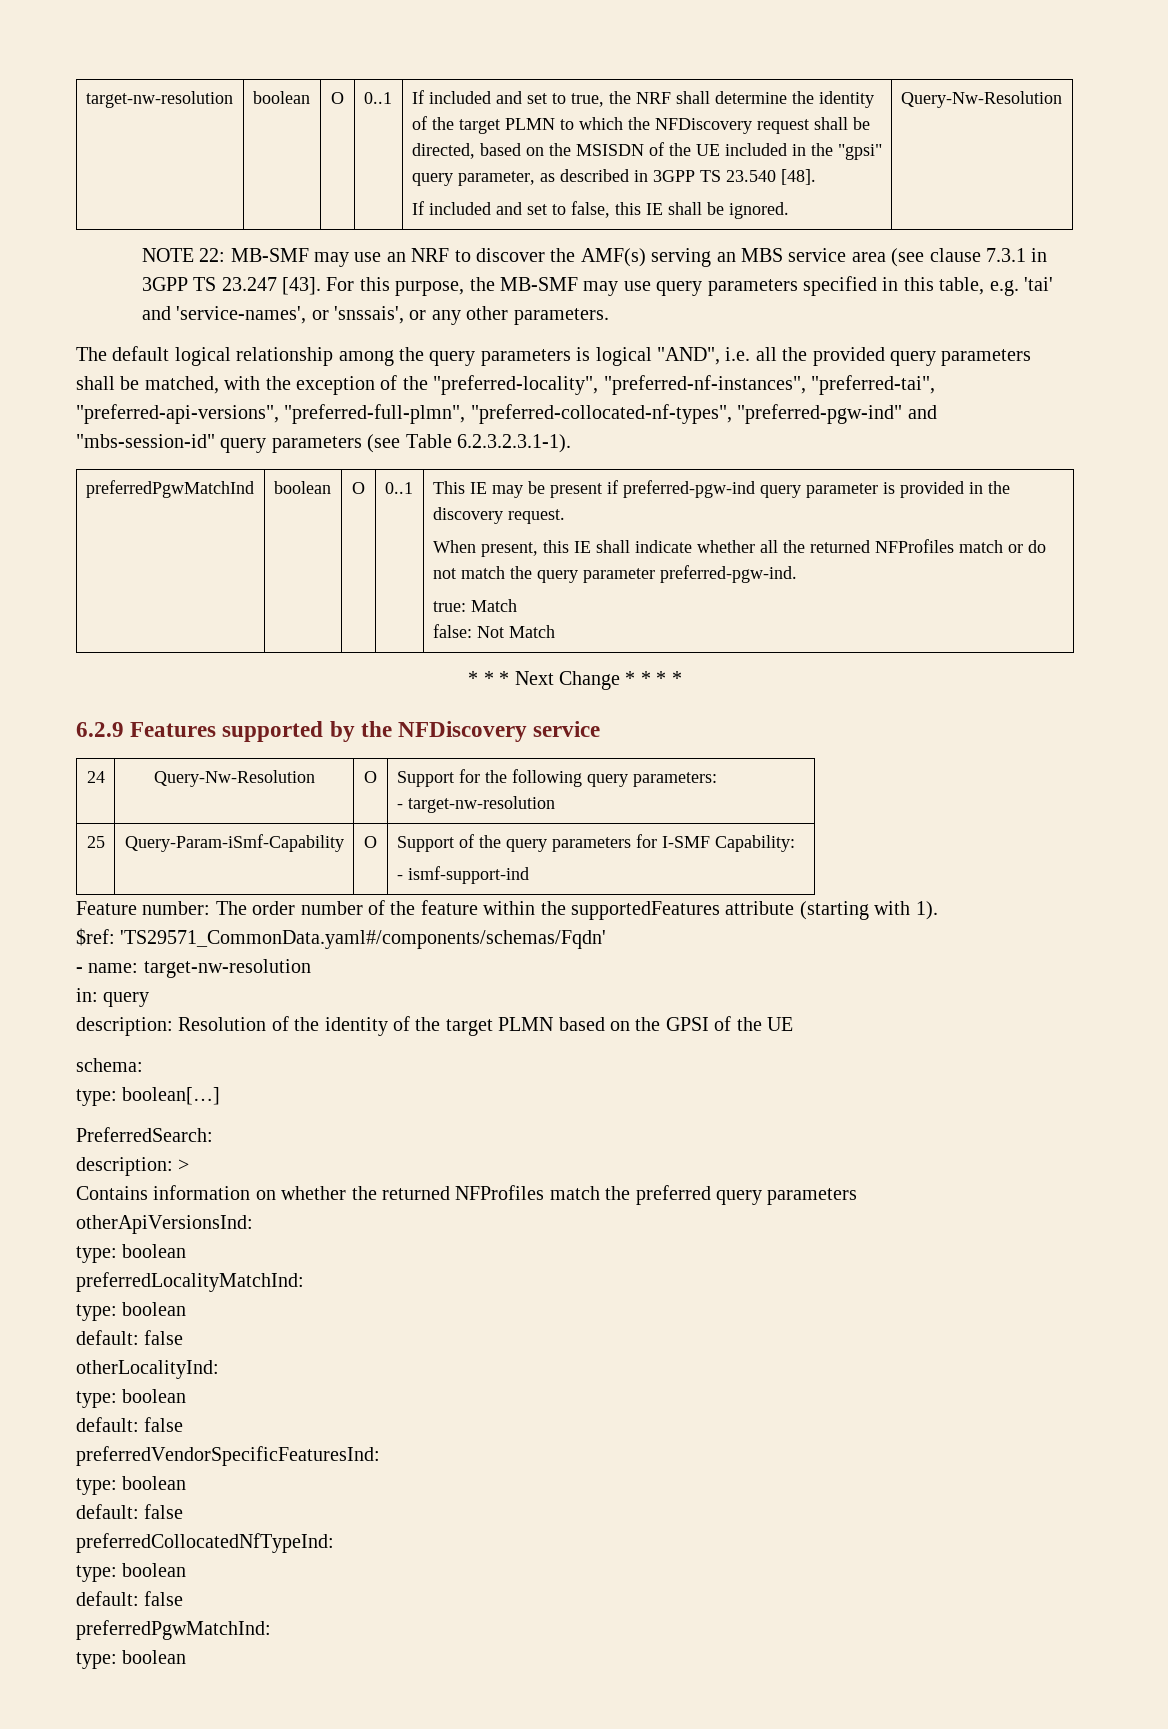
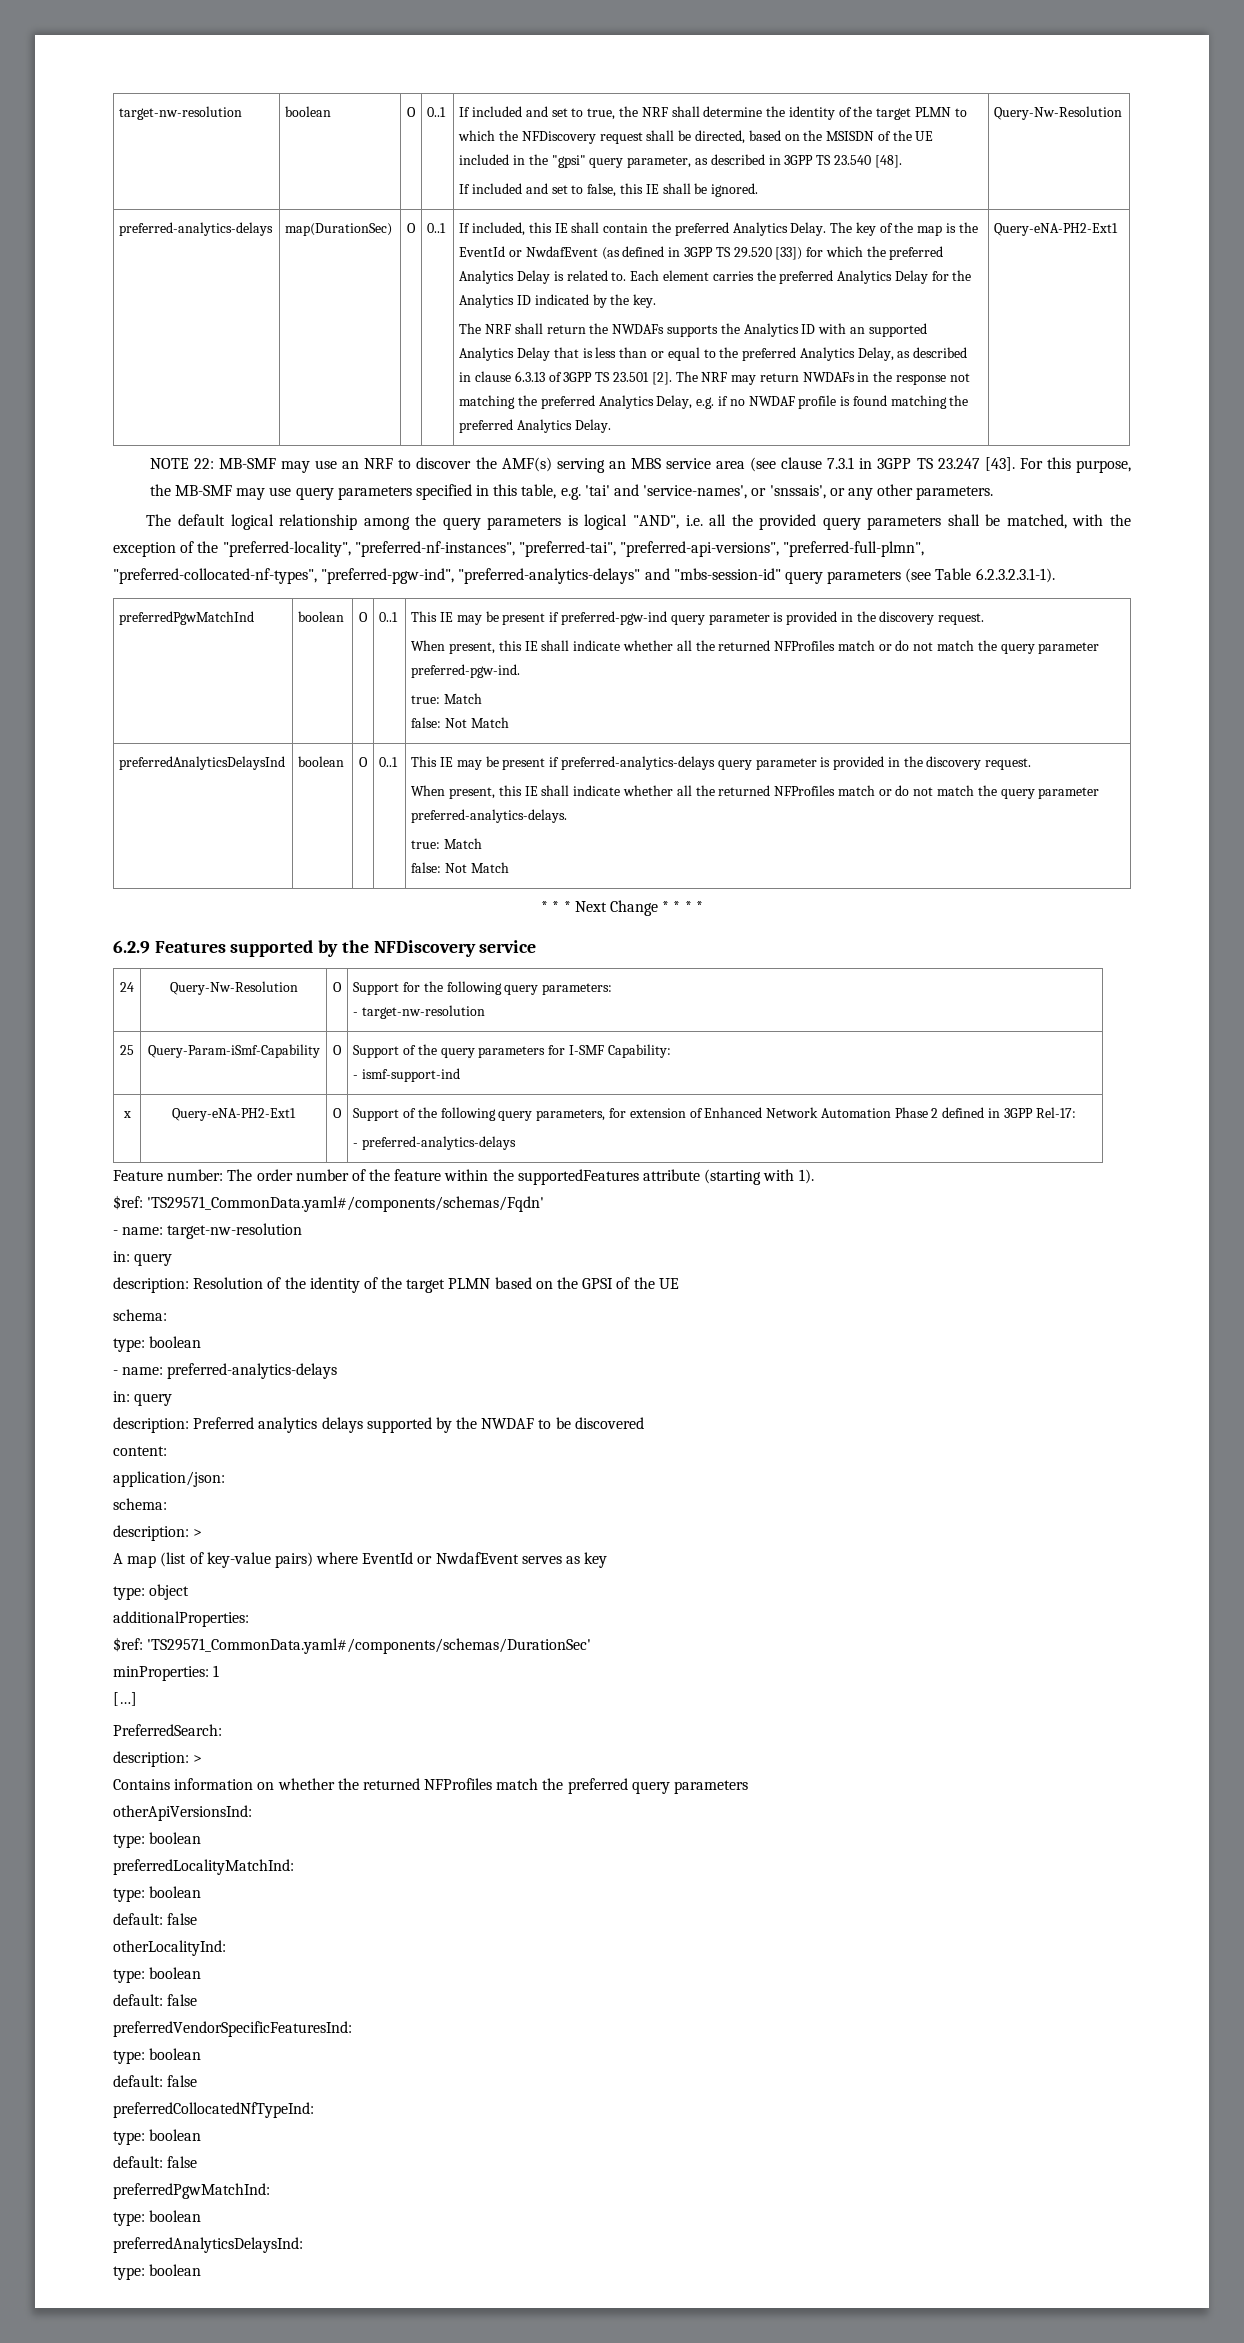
(1062, 99) none -> [119,222,274,236] [285,223,393,236] [407,223,416,233] [427,223,447,233] [459,222,978,236] [459,246,944,260] [459,270,972,284] [459,294,657,308] [459,323,927,337] [459,347,968,361] [459,371,970,385] [459,395,969,409] [459,419,611,433] [994,223,1119,236] // preferred-analytics-delays | map(DurationSec) | O | 0..1 | If included, this IE shall contain the preferred Analytics Delay. The key of the map is the EventId or NwdafEvent (as defined in 3GPP TS 29.520 [33]) for which the preferred Analytics Delay is related to. Each element carries the preferred Analytics Delay for the Analytics ID indicated by the key. // The NRF shall return the NWDAFs supports the Analytics ID with an supported Analytics Delay that is less than or equal to the preferred Analytics Delay, as described in clause 6.3.13 of 3GPP TS 23.501 [2]. The NRF may return NWDAFs in the response not matching the preferred Analytics Delay, e.g. if no NWDAF profile is found matching the preferred Analytics Delay. | Query-eNA-PH2-Ext1
[737,404,903,424] "preferred-pgw-ind" -> [321,568,641,584] "preferred-pgw-ind", "preferred-analytics-delays"
(555, 631) none -> [119,756,286,770] [298,756,345,767] [359,757,368,767] [379,757,399,767] [411,756,1032,770] [411,785,1100,799] [411,809,568,823] [411,838,483,849] [411,862,509,873] // preferredAnalyticsDelaysInd | boolean | O | 0..1 | This IE may be present if preferred-analytics-delays query parameter is provided in the discovery request. // When present, this IE shall indicate whether all the returned NFProfiles match or do not match the query parameter preferred-analytics-delays. // true: Match // false: Not Match
(529, 875) none -> [122,1111,131,1118] [172,1108,296,1121] [333,1108,342,1118] [353,1107,1076,1121] [353,1136,517,1150] // x | Query-eNA-PH2-Ext1 | O | Support of the following query parameters, for extension of Enhanced Network Automation Phase 2 defined in 3GPP Rel-17: // - preferred-analytics-delays
[122,1087,221,1105] boolean[…] -> [149,1336,202,1348] [113,1363,338,1379] [113,1391,173,1406] [113,1417,644,1433] [113,1446,167,1456] [113,1471,225,1487] [113,1498,167,1510] [113,1525,203,1541] [113,1552,608,1568] [113,1584,190,1600] [113,1611,249,1627] [113,1637,592,1654] [113,1665,220,1681] [113,1692,137,1706] boolean // - name: preferred-analytics-delays // in: query // description: Preferred analytics delays supported by the NWDAF to be discovered // content: // application/json: // schema: // description: > // A map (list of key-value pairs) where EventId or NwdafEvent serves as key // type: object // additionalProperties: // $ref: 'TS29571_CommonData.yaml#/components/schemas/DurationSec' // minProperties: 1 // […]
(187, 1657) none -> [113,2237,303,2253] [113,2264,202,2280] // preferredAnalyticsDelaysInd: // type: boolean

